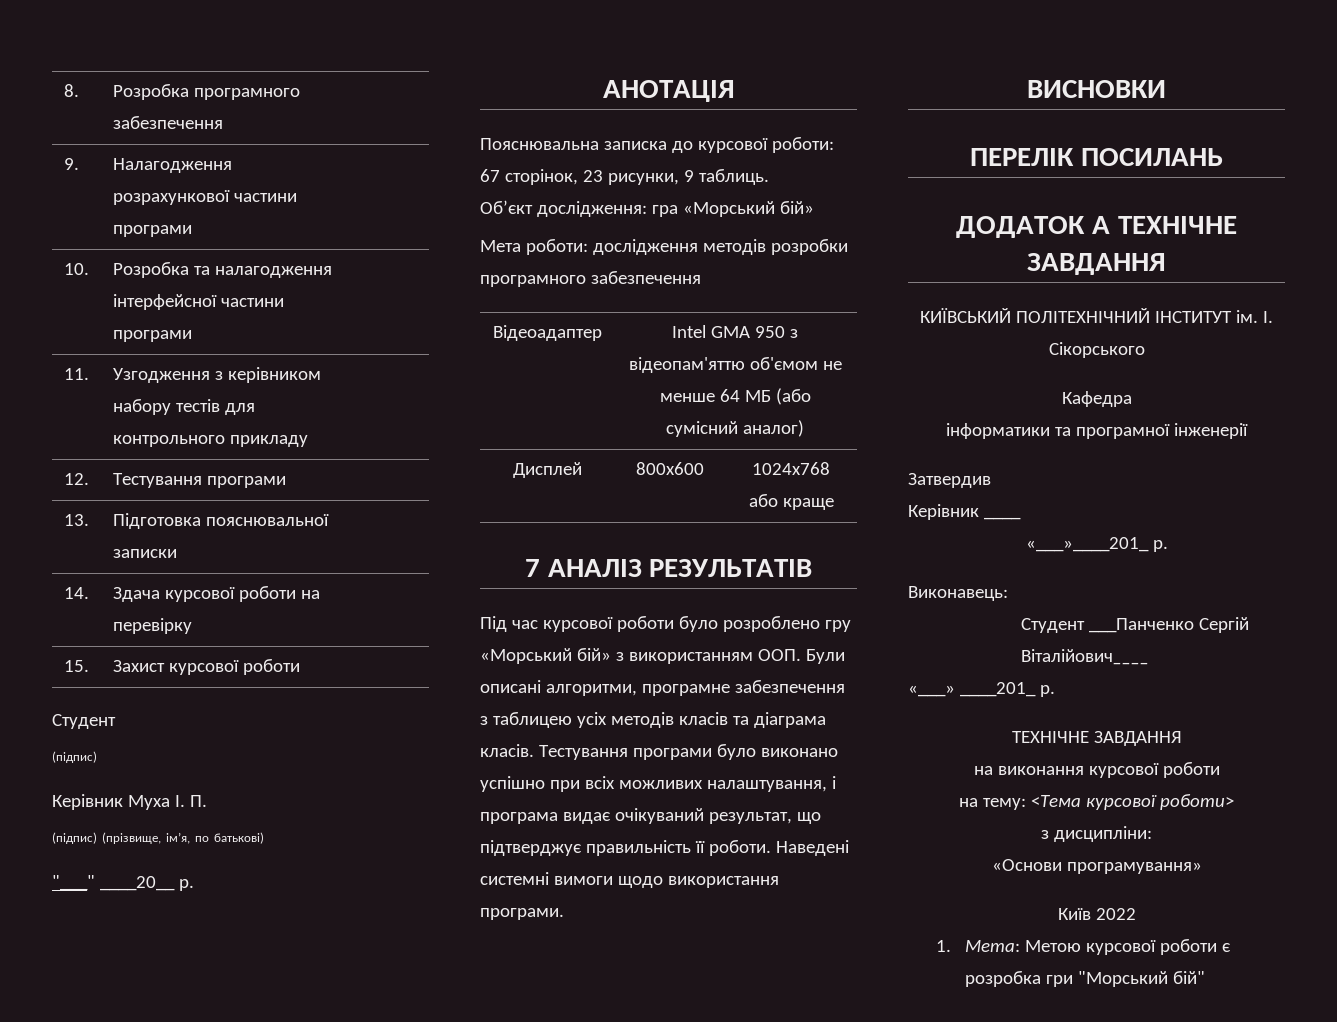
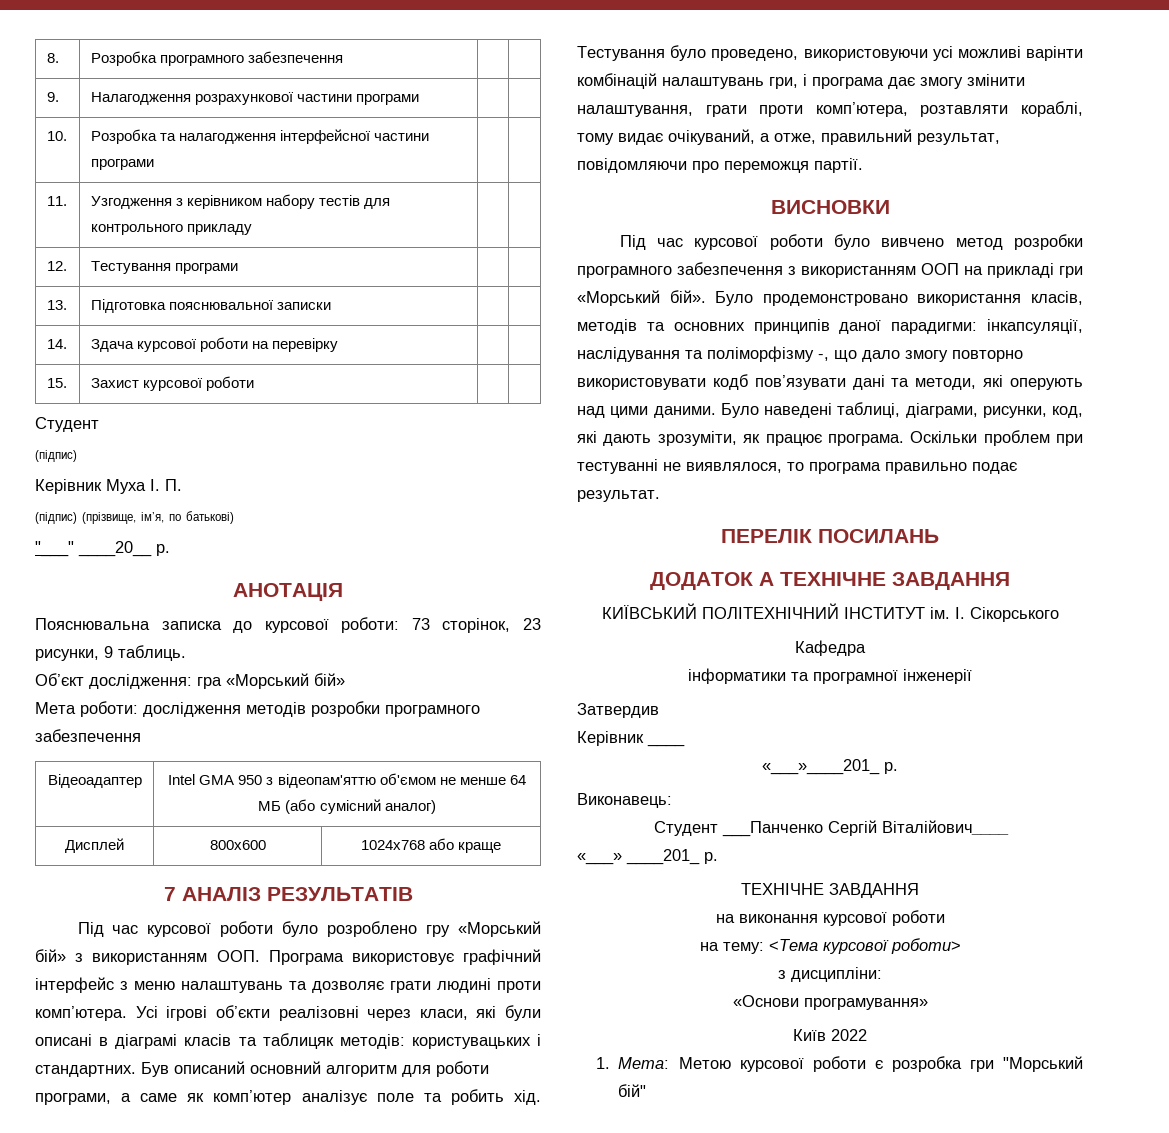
[480,169,500,182] 67 -> [411,618,430,630] 73
[805,649,845,664] [480,680,845,696] [480,712,826,728] [480,744,838,760] [480,776,836,792] [480,808,821,824] [480,840,849,856] [480,872,779,888] [480,908,564,920] [1027,80,1166,98] Були описані алгоритми, програмне забезпечення з таблицею усіх методів класів та діаграма класів. Тестування програми було виконано успішно при всіх можливих налаштування, і програма видає очікуваний результат, що підтверджує правильність її роботи. Наведені системні вимоги щодо використання програми. // ВИСНОВКИ -> [268,949,541,965] [35,977,541,993] [35,1005,541,1021] [35,1033,541,1049] [35,1061,489,1077] [35,1089,541,1105] [577,45,1083,61] [577,73,1025,89] [577,101,1083,117] [577,129,1000,145] [577,158,863,173] [770,200,890,214] [619,234,1083,250] [577,262,1083,278] [577,290,1083,306] [577,319,1083,334] [577,346,1023,362] [577,374,1083,390] [577,402,1083,418] [577,430,1083,446] [577,459,1017,474] [577,490,660,502] Програма використовує графічний інтерфейс з меню налаштувань та дозволяє грати людині проти комп’ютера. Усі ігрові об’єкти реалізовні через класи, які були описані в діаграмі класів та таблицяк методів: користувацьких і стандартних. Був описаний основний алгоритм для роботи програми, а саме як комп’ютер аналізує поле та робить хід. Тестування було проведено, використовуючи усі можливі варінти комбінацій налаштувань гри, і програма дає змогу змінити налаштування, грати проти комп’ютера, розтавляти кораблі, тому видає очікуваний, а отже, правильний результат, повідомляючи про переможця партії. // ВИСНОВКИ // Під час курсової роботи було вивчено метод розробки програмного забезпечення з використанням ООП на прикладі гри «Морський бій». Було продемонстровано використання класів, методів та основних принципів даної парадигми: інкапсуляції, наслідування та поліморфізму -, що дало змогу повторно використовувати кодб пов’язувати дані та методи, які оперують над цими даними. Було наведені таблиці, діаграми, рисунки, код, які дають зрозуміти, як працює програма. Оскільки проблем при тестуванні не виявлялося, то програма правильно подає результат.

